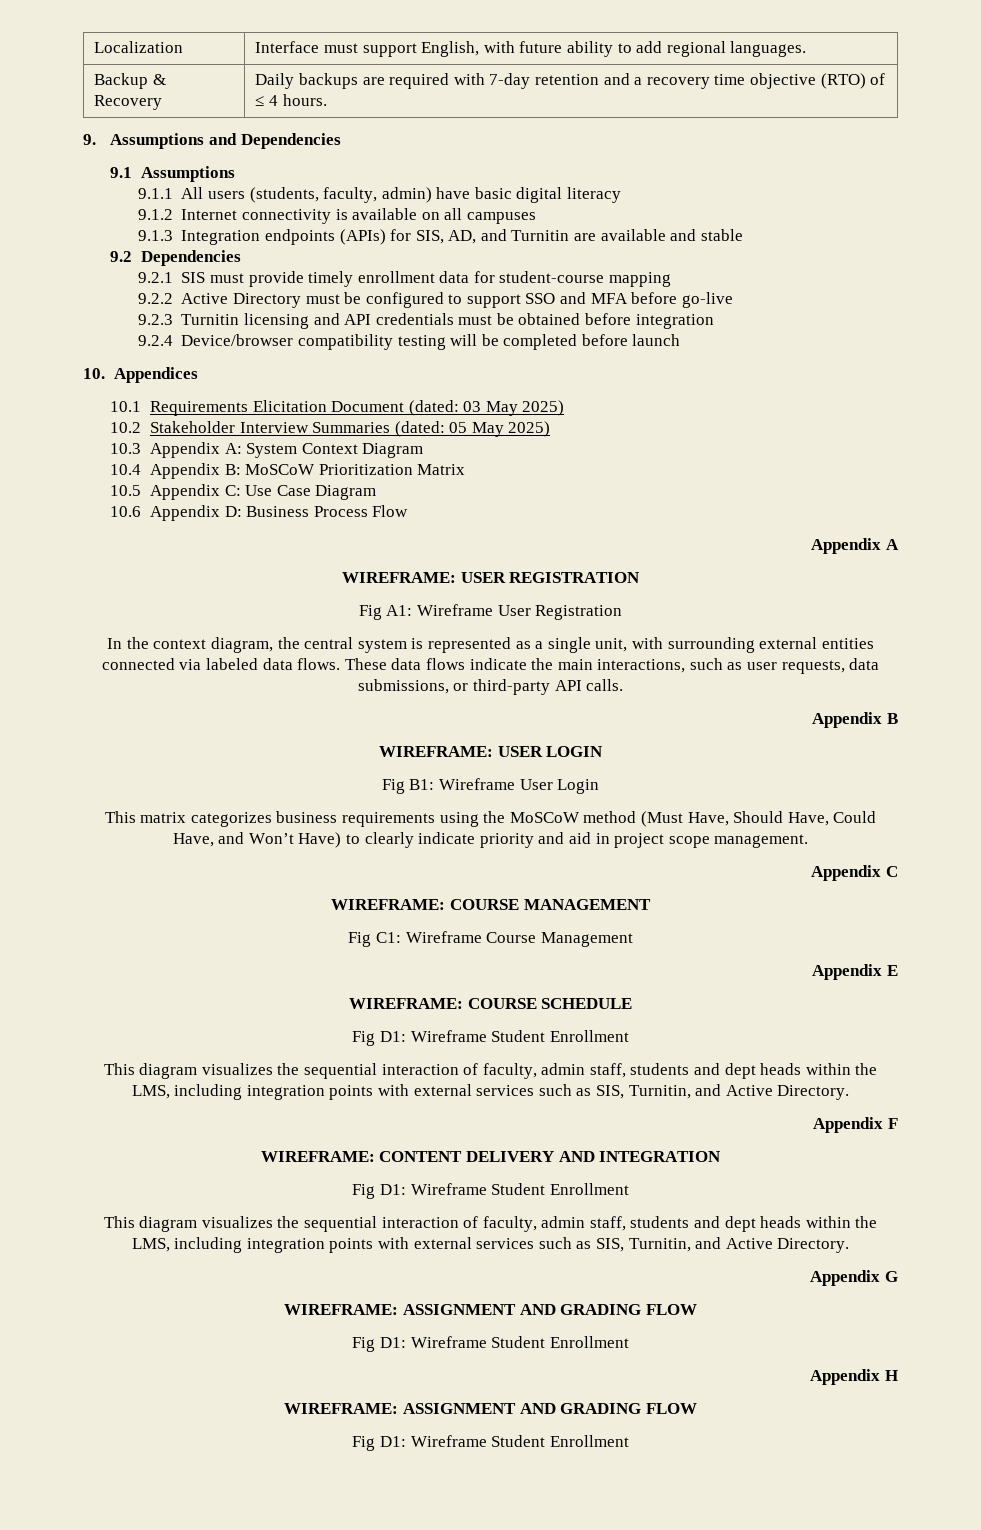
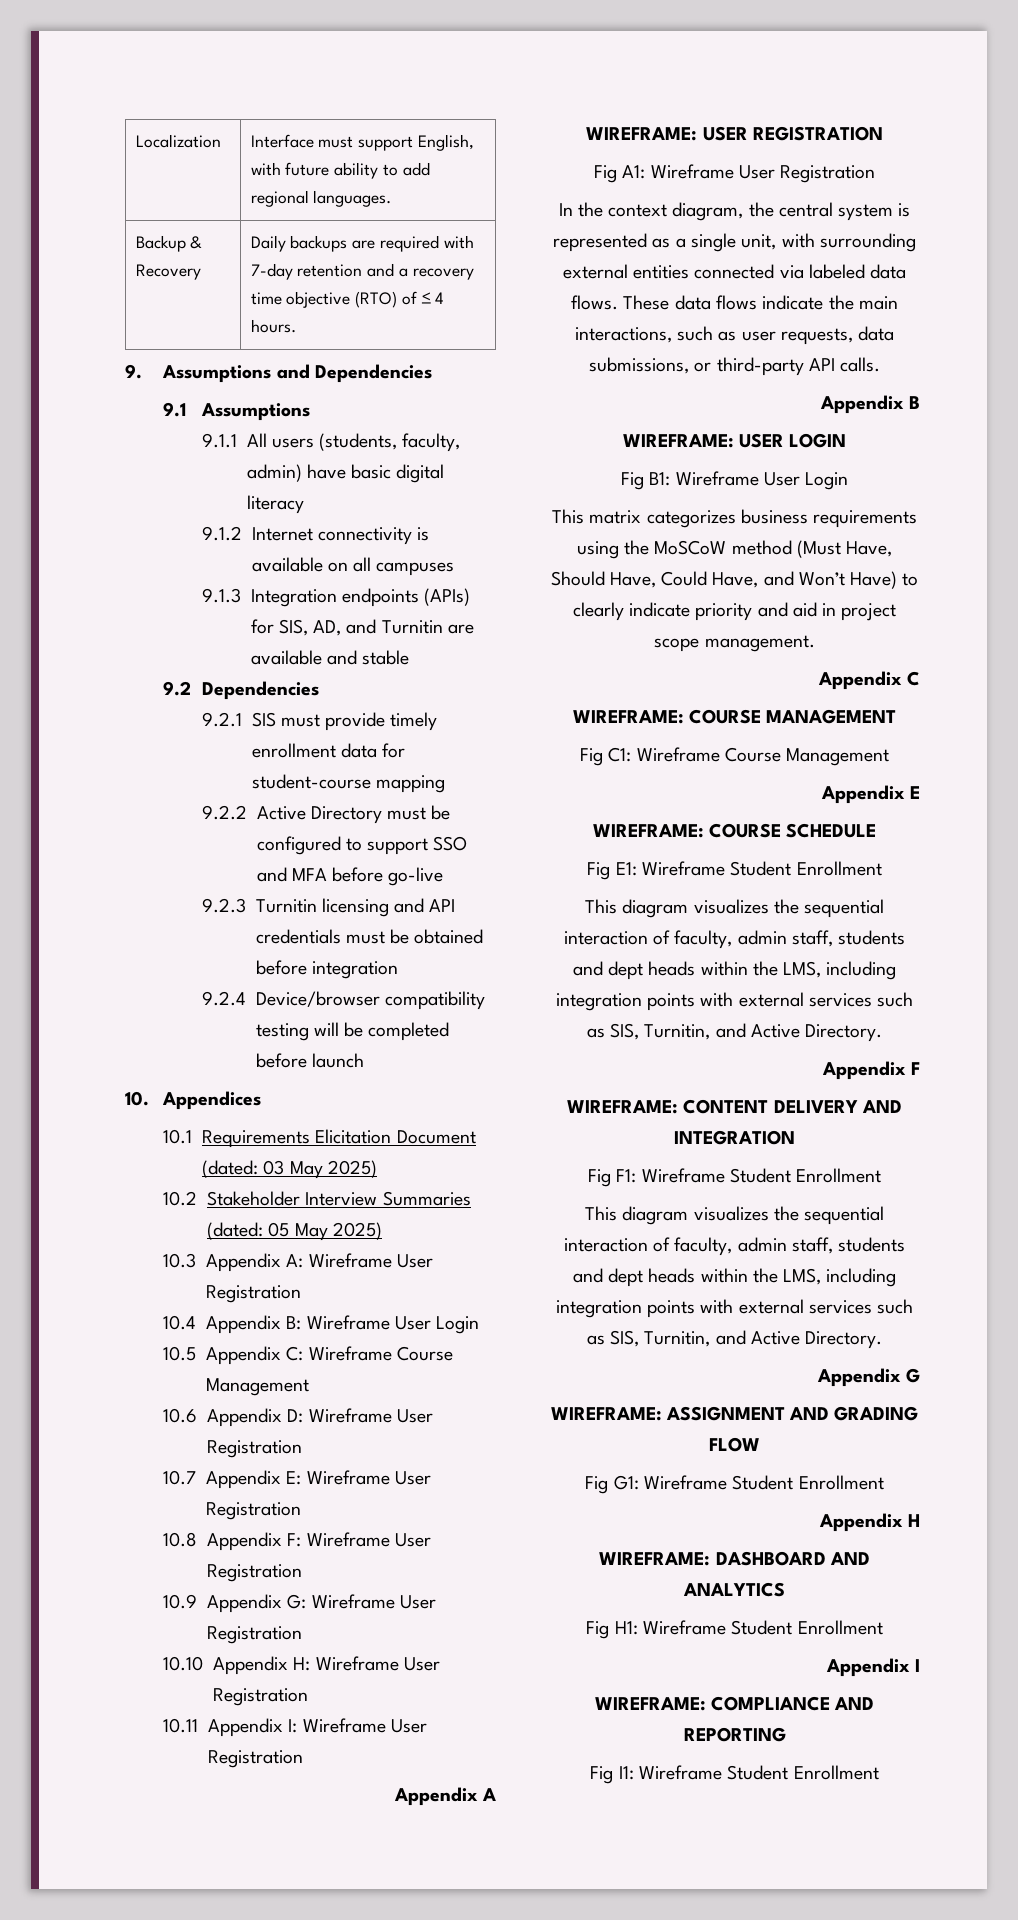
[246,443,424,458] System Context Diagram -> [308,1253,434,1268] [206,1285,302,1303] Wireframe User Registration
[245,464,466,475] MoSCoW Prioritization Matrix -> [306,1315,480,1334] Wireframe User Login
[245,485,377,500] Use Case Diagram -> [308,1346,454,1361] [206,1378,310,1396] Wireframe Course Management
[246,505,409,517] Business Process Flow -> [308,1408,434,1423] [207,1440,303,1458] [163,1470,432,1489] [206,1502,302,1520] [163,1532,432,1551] [207,1564,303,1582] [163,1594,437,1613] [207,1626,303,1644] [163,1656,441,1675] [213,1688,309,1706] [163,1718,428,1737] [208,1750,304,1768] Wireframe User Registration // 10.7 Appendix E: Wireframe User Registration // 10.8 Appendix F: Wireframe User Registration // 10.9 Appendix G: Wireframe User Registration // 10.10 Appendix H: Wireframe User Registration // 10.11 Appendix I: Wireframe User Registration
[379,1031,406,1042] D1: -> [615,862,637,876] E1:
[379,1184,406,1195] D1: -> [616,1169,637,1183] F1:
[379,1337,406,1348] D1: -> [613,1475,639,1490] G1:
[402,1403,697,1414] [352,1435,629,1451] ASSIGNMENT AND GRADING FLOW // Fig D1: Wireframe Student Enrollment -> [715,1551,870,1566] [683,1582,785,1597] [586,1620,883,1639] [825,1658,920,1677] [594,1696,875,1711] [683,1727,786,1742] [590,1765,879,1784] DASHBOARD AND ANALYTICS // Fig H1: Wireframe Student Enrollment // Appendix I // WIREFRAME: COMPLIANCE AND REPORTING // Fig I1: Wireframe Student Enrollment

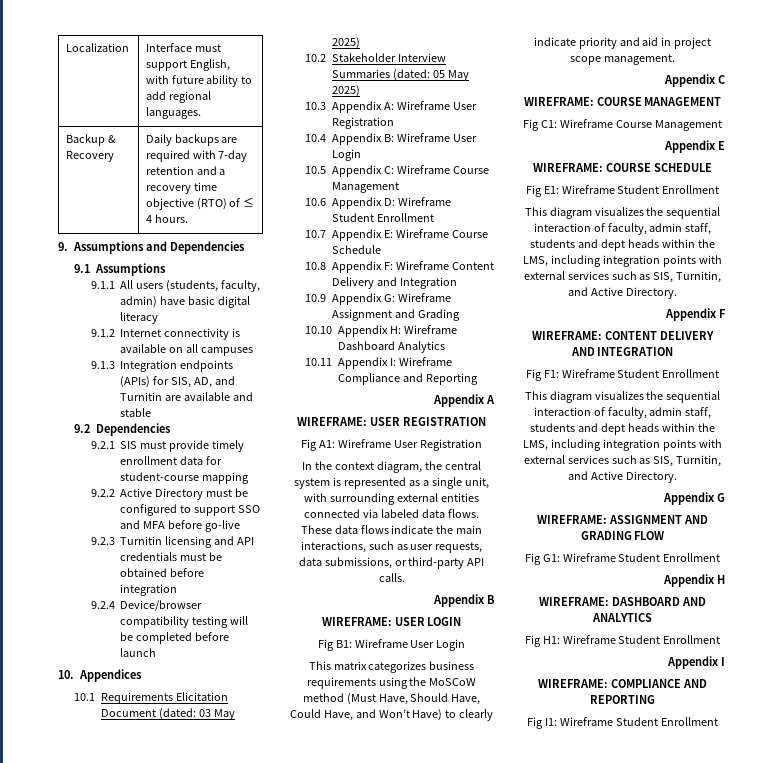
[397,1409,434,1423] [207,1440,303,1458] User Registration -> [331,213,434,222] Student Enrollment
[395,1471,432,1485] [206,1502,302,1520] User Registration -> [451,230,488,238] [331,245,381,254] Course Schedule
[395,1533,432,1547] [207,1564,303,1582] User Registration -> [451,262,494,270] [331,277,457,289] Content Delivery and Integration
[400,1595,437,1609] [207,1626,303,1644] User Registration -> [331,309,460,321] Assignment and Grading
[404,1657,441,1671] [213,1688,309,1706] User Registration -> [337,341,445,353] Dashboard Analytics
[391,1719,428,1733] [208,1750,304,1768] User Registration -> [337,373,478,385] Compliance and Reporting

